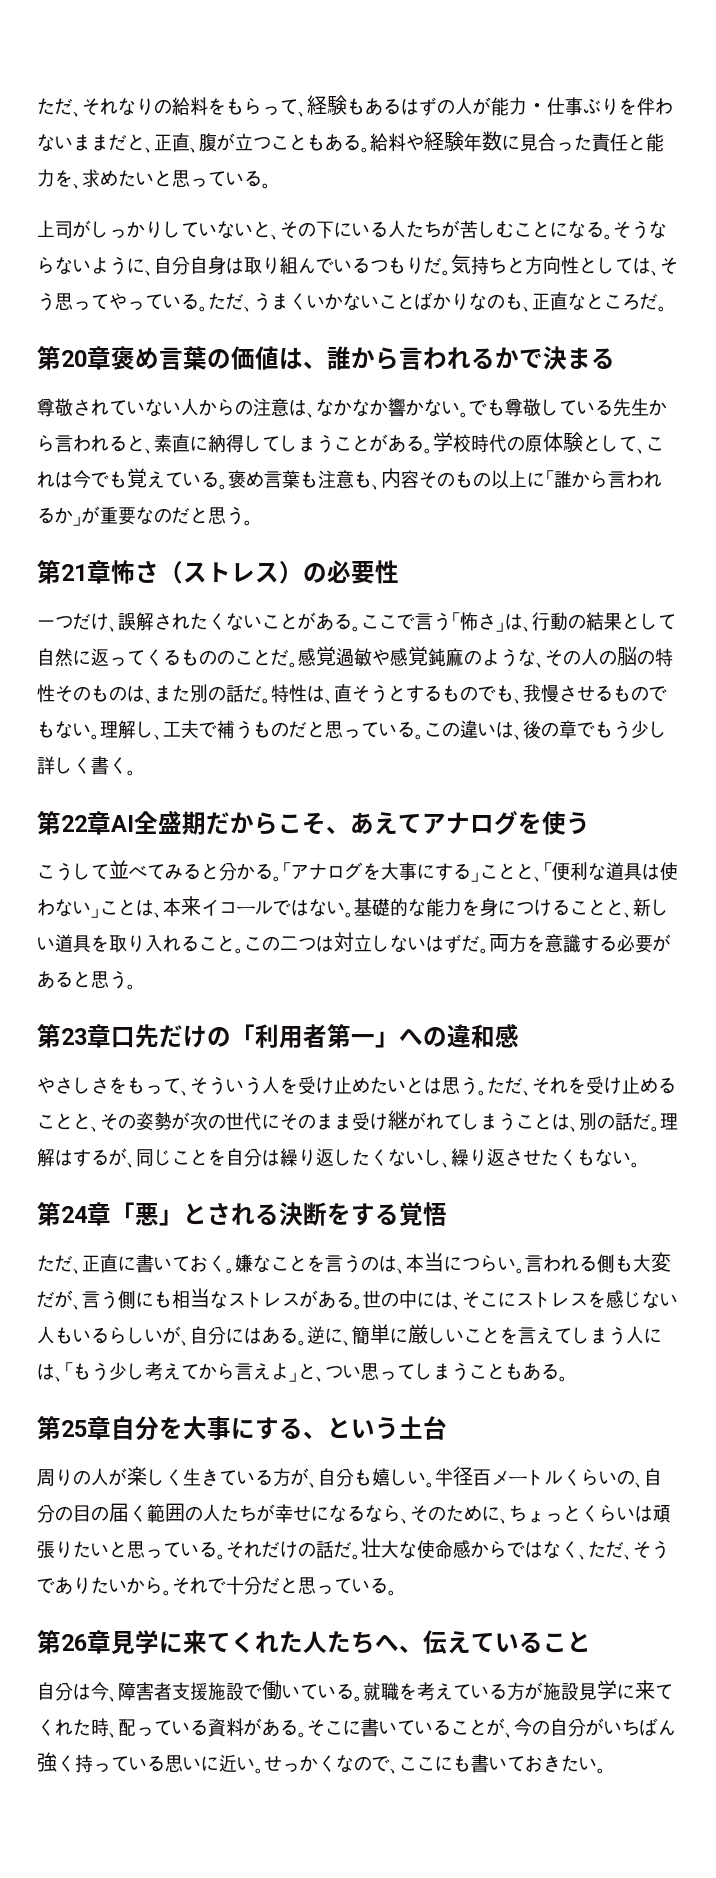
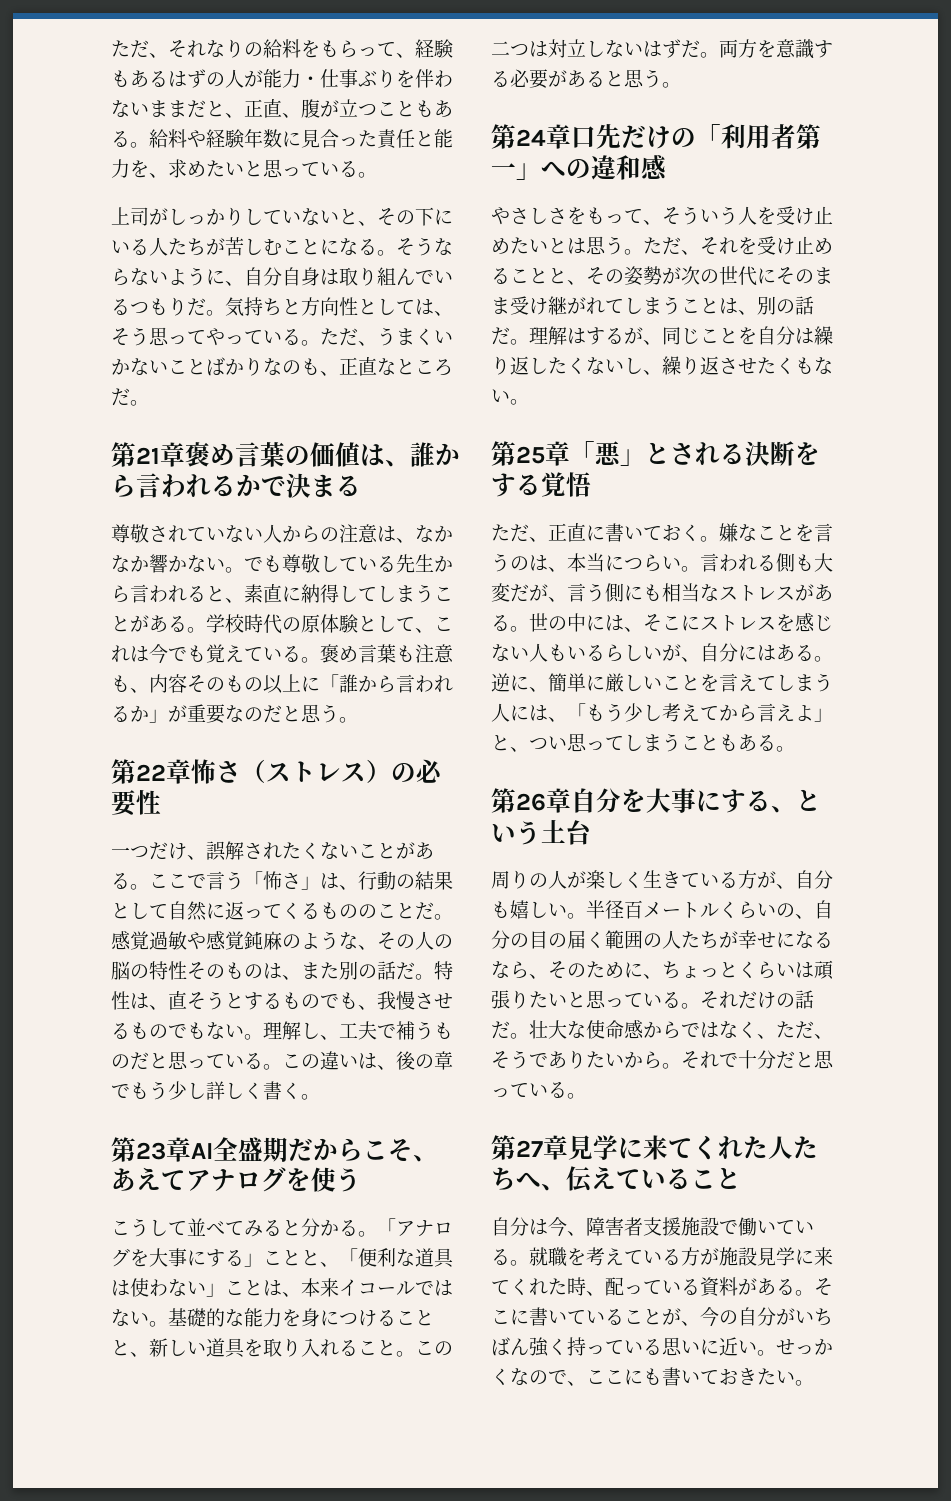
[61,350,87,367] 20 -> [136,447,160,464] 21
[61,564,87,581] 21 -> [136,764,166,781] 22
[61,815,87,832] 22 -> [136,1142,166,1160] 23
[61,1028,87,1045] 23 -> [516,129,546,146] 24
[61,1206,87,1223] 24 -> [516,446,545,464] 25
[61,1420,87,1437] 25 -> [516,793,546,811] 26
[61,1634,87,1651] 26 -> [516,1140,543,1157] 27

